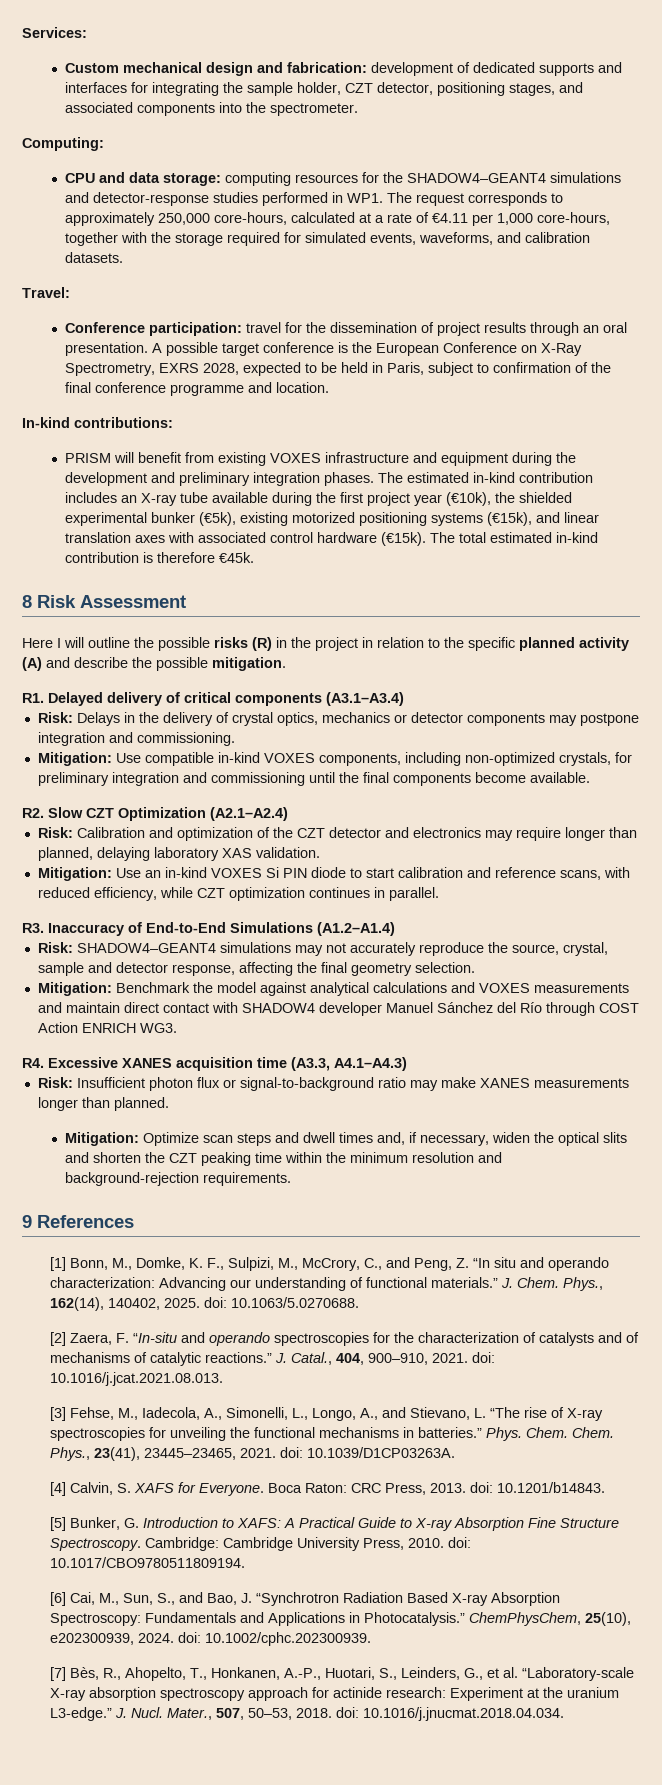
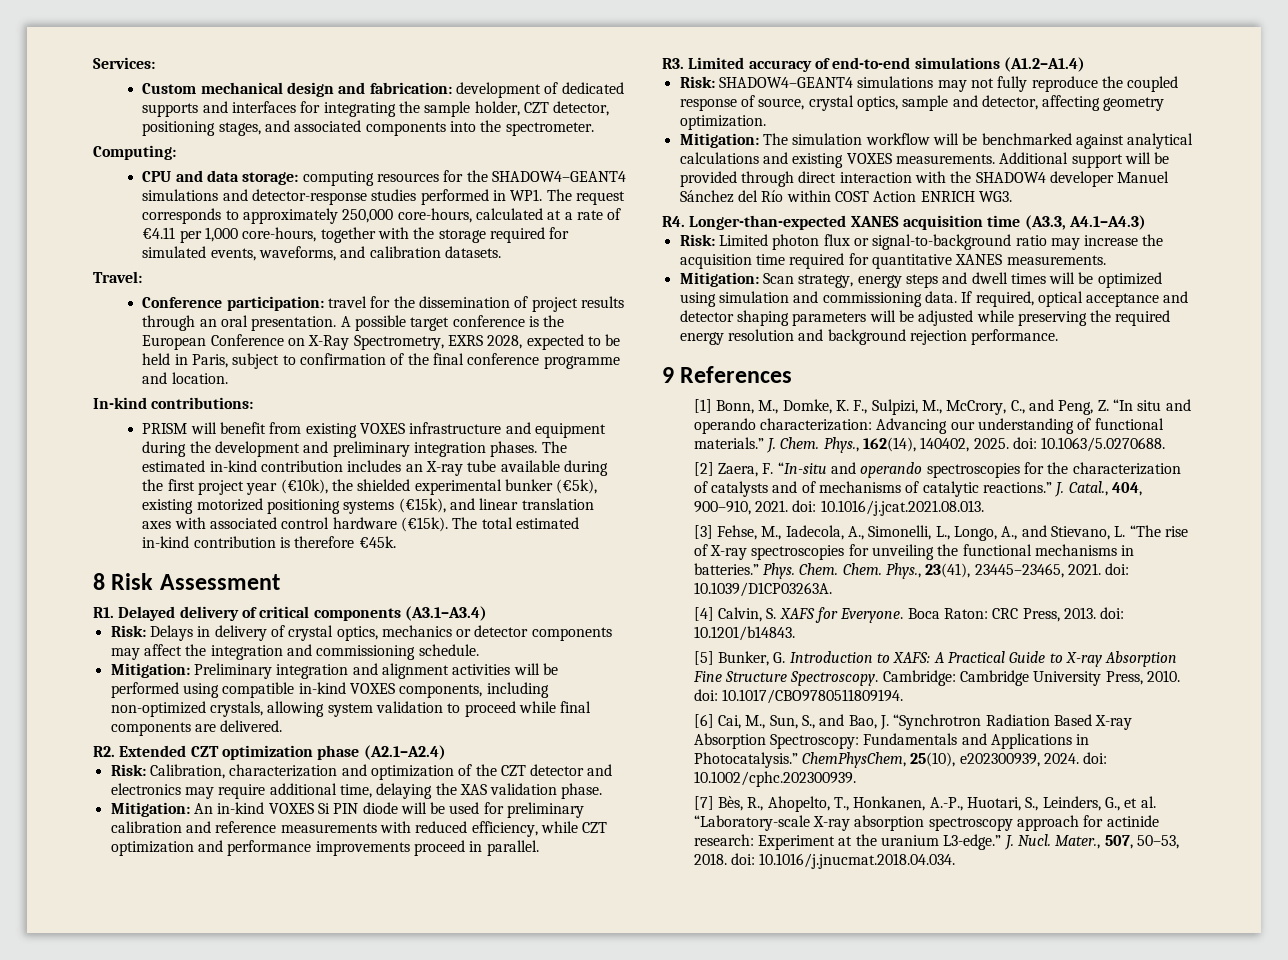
[22,637,629,651] [22,657,286,671] // Here I will outline the possible risks (R) in the project in relation to the specific planned activity (A) and describe the possible mitigation. -> (280, 582) none
[138,712,159,723] the -> (211, 631) none
[579,713,639,726] [37,732,235,746] [37,752,141,766] postpone integration and commissioning. // Mitigation: Use -> [143,644,479,660] [110,663,558,679] [110,682,219,698] affect the integration and commissioning schedule. // Mitigation: Preliminary integration and alignment activities will be performed using
[614,752,632,763] [37,772,590,786] [22,807,206,821] for preliminary integration and commissioning until the final components become available. // R2. Slow CZT Optimization -> [267,701,592,717] [110,720,283,736] [93,745,360,760] allowing system validation to proceed while final components are delivered. // R2. Extended CZT optimization phase
[76,827,145,838] Calibration -> [149,764,338,779] Calibration, characterization
[564,827,637,841] [37,847,320,861] [37,867,161,881] longer than planned, delaying laboratory XAS validation. // Mitigation: Use an -> [269,783,603,799] [110,802,213,817] additional time, delaying the XAS validation phase. // Mitigation: An
[349,868,394,878] to start -> [400,802,585,818] will be used for preliminary
[559,870,601,880] scans, -> [280,823,377,833] measurements
[308,887,370,898] continues -> [197,840,465,856] and performance improvements proceed
[48,922,313,936] Inaccuracy of End-to-End Simulations -> [688,57,1000,72] Limited accuracy of end-to-end simulations
[349,942,416,956] accurately -> [997,76,1028,92] fully
[511,942,608,956] [37,962,475,976] [37,982,629,996] [37,1002,238,1013] source, crystal, sample and detector response, affecting the final geometry selection. // Mitigation: Benchmark the model against analytical calculations and VOXES measurements and maintain direct contact with -> [1127,76,1179,92] [679,95,1165,111] [679,115,766,130] [679,133,1194,149] [679,152,1170,168] [679,171,972,187] coupled response of source, crystal optics, sample and detector, affecting geometry optimization. // Mitigation: The simulation workflow will be benchmarked against analytical calculations and existing VOXES measurements. Additional support will be provided through direct interaction with the
[545,1002,595,1016] through -> [786,190,831,202] within
[48,1057,118,1068] Excessive -> [689,215,847,230] Longer-than-expected
[76,1077,145,1088] Insufficient -> [718,234,768,246] Limited
[440,1077,629,1088] [37,1097,169,1111] [65,1132,628,1146] [65,1152,503,1166] [65,1172,292,1186] make XANES measurements longer than planned. // Mitigation: Optimize scan steps and dwell times and, if necessary, widen the optical slits and shorten the CZT peaking time within the minimum resolution and background-rejection requirements. -> [1084,234,1164,246] [679,253,1106,269] [679,272,1162,288] [679,291,1189,307] [679,310,1171,326] [679,329,1059,345] increase the acquisition time required for quantitative XANES measurements. // Mitigation: Scan strategy, energy steps and dwell times will be optimized using simulation and commissioning data. If required, optical acceptance and detector shaping parameters will be adjusted while preserving the required energy resolution and background rejection performance.

